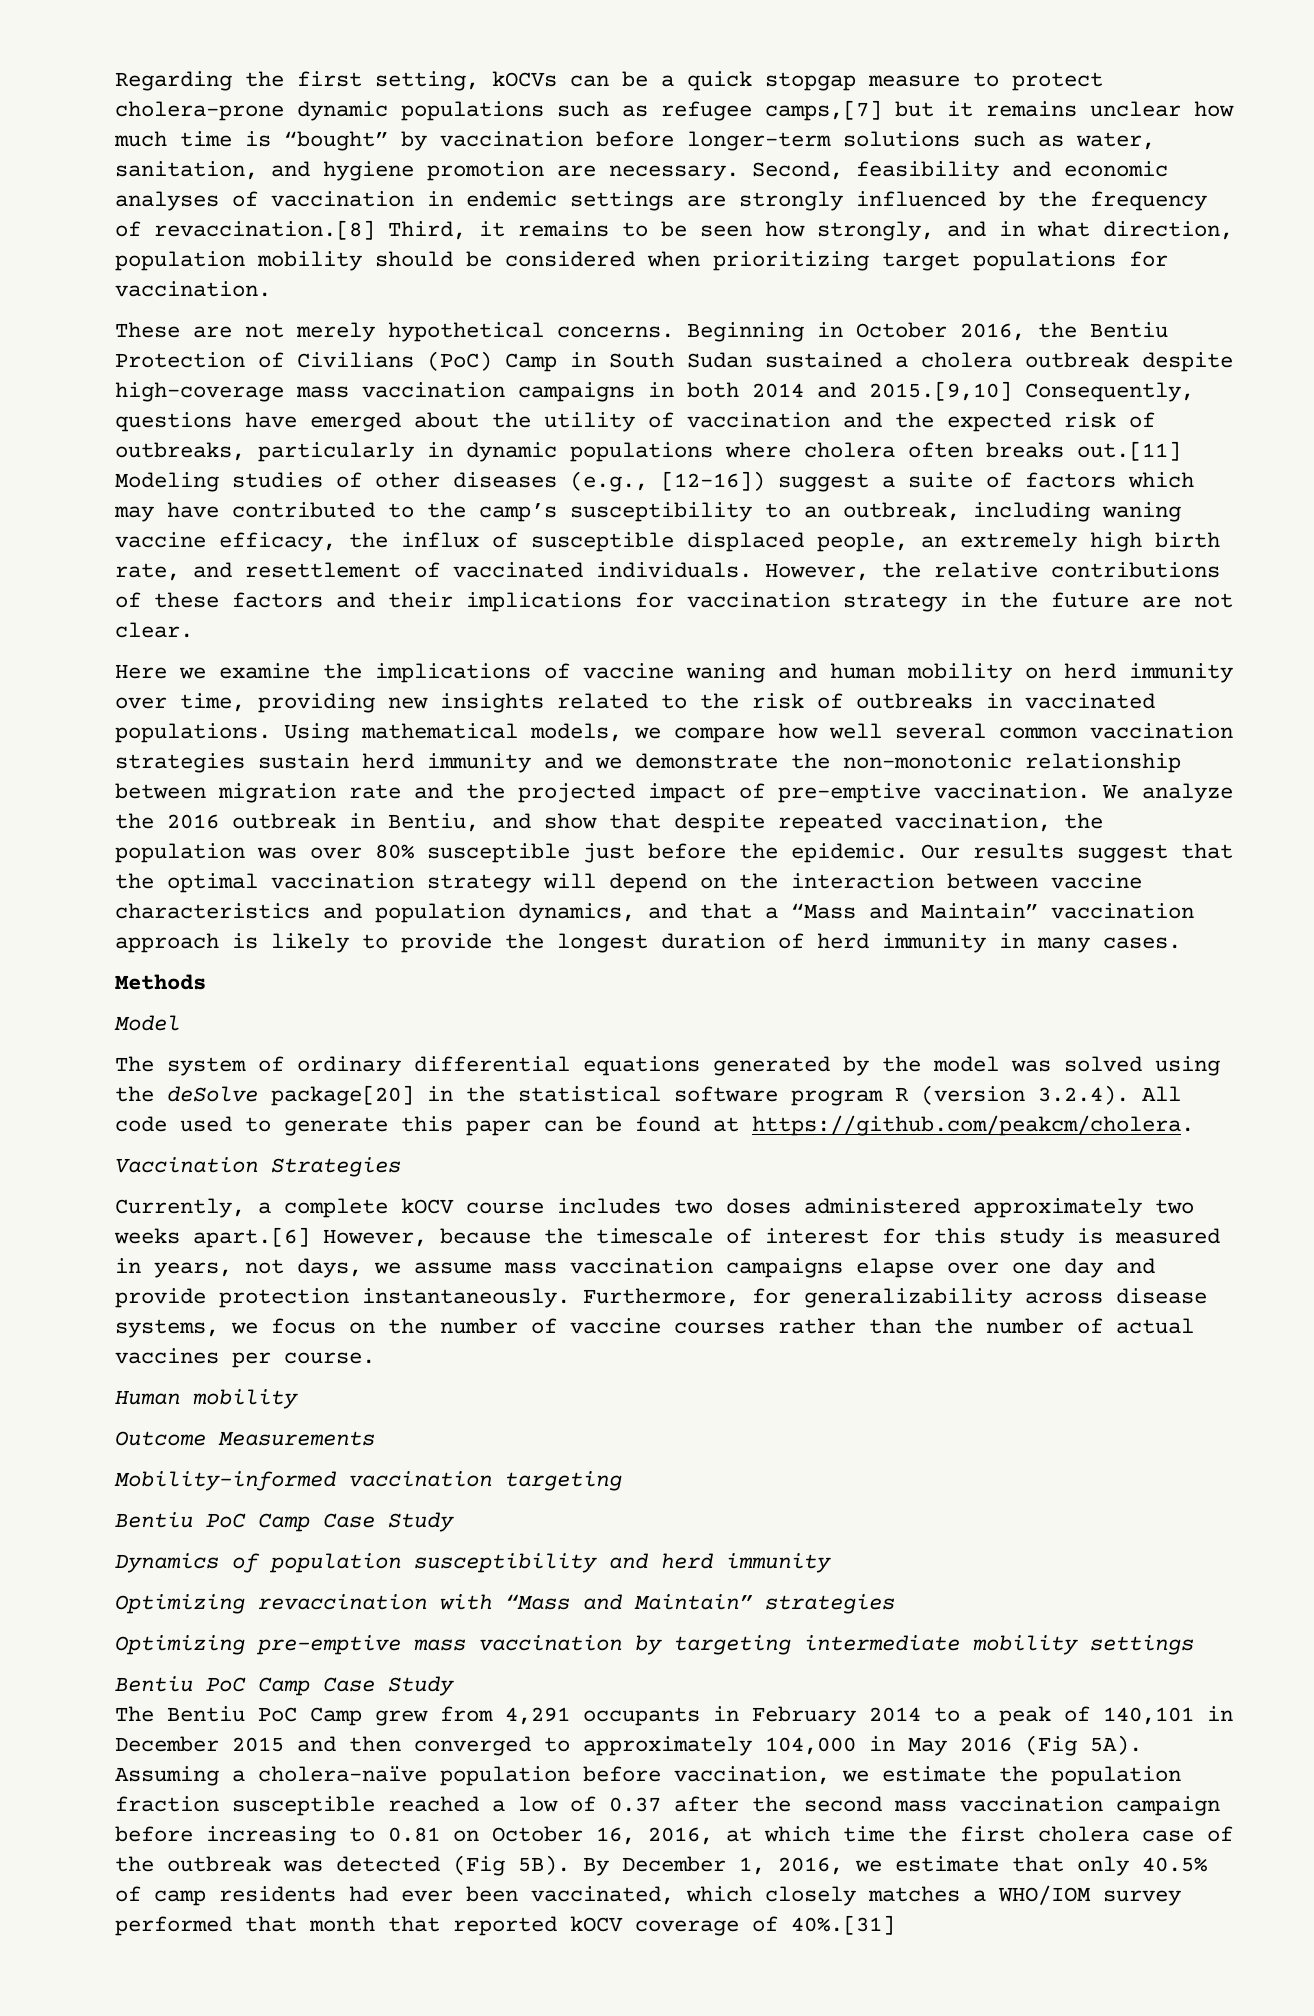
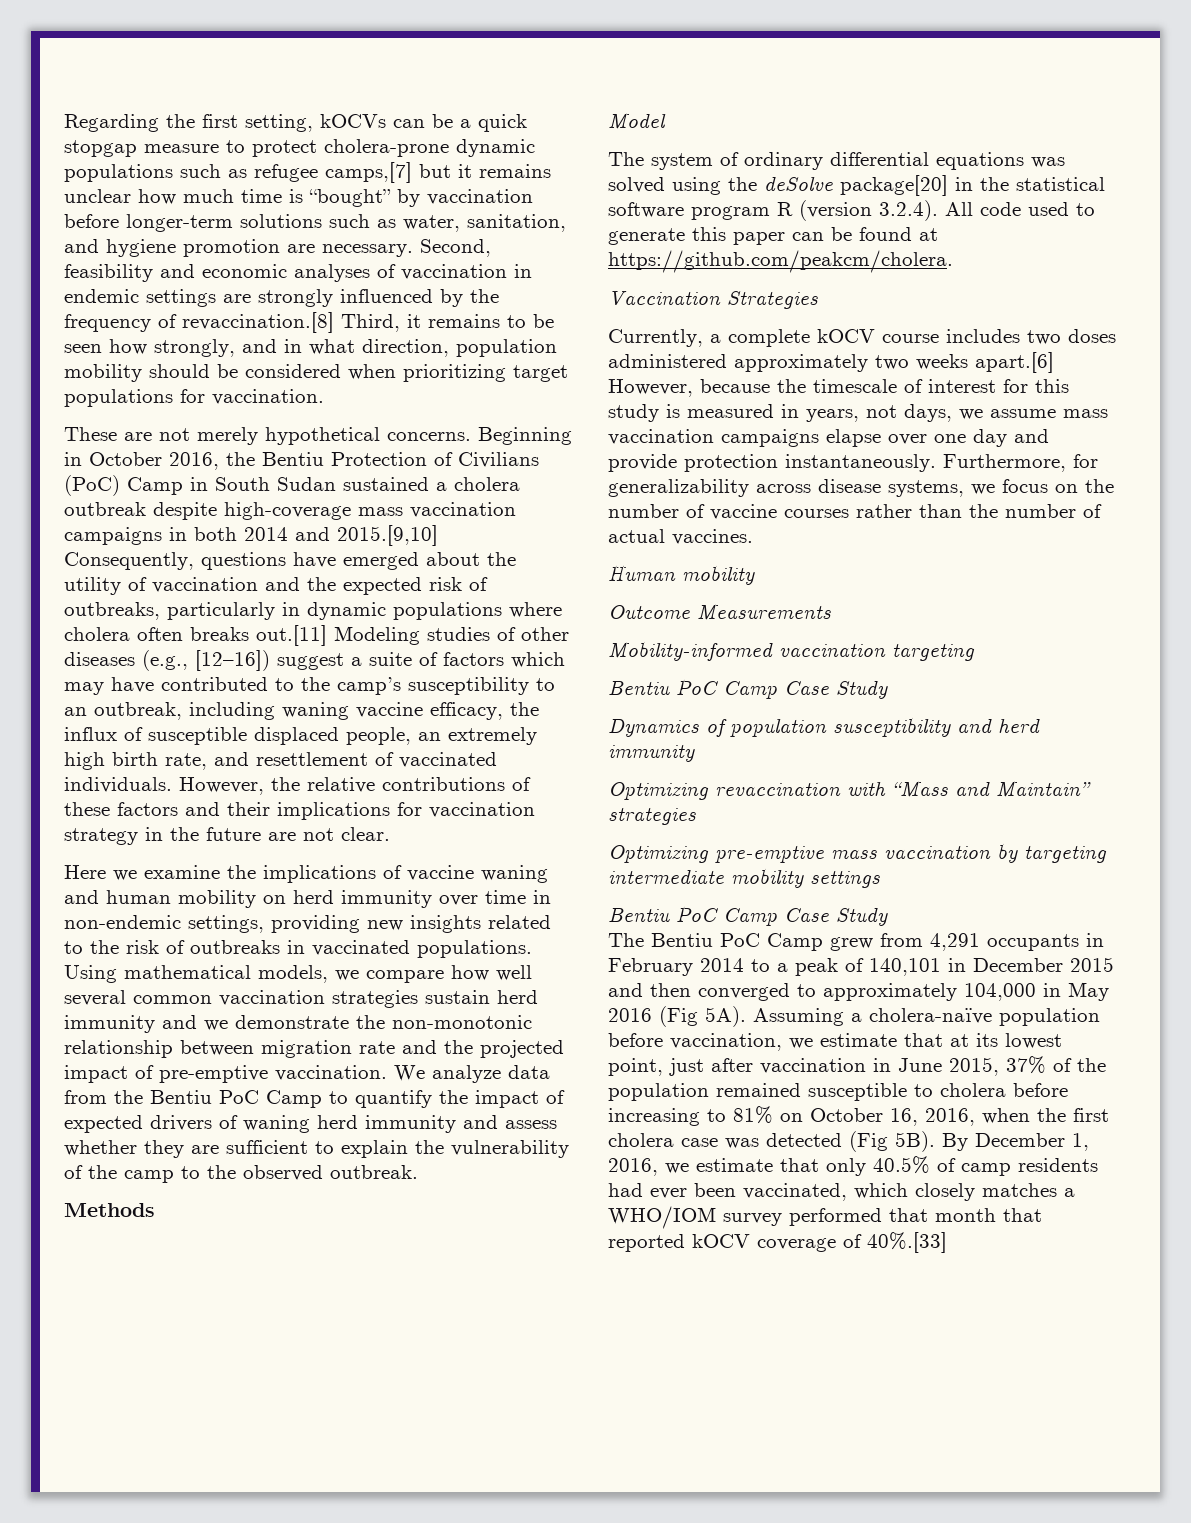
[180,693,245,712] time, -> [485,890,551,904] [64,915,264,933] time in non-endemic settings,
[115,813,1103,833] [115,843,1233,863] [115,873,1142,893] [115,903,1194,923] [115,933,1181,953] the 2016 outbreak in Bentiu, and show that despite repeated vaccination, the population was over 80% susceptible just before the epidemic. Our results suggest that the optimal vaccination strategy will depend on the interaction between vaccine characteristics and population dynamics, and that a “Mass and Maintain” vaccination approach is likely to provide the longest duration of herd immunity in many cases. -> [508,1065,550,1079] [64,1090,565,1108] [64,1115,557,1133] [64,1140,569,1158] [64,1165,418,1183] data from the Bentiu PoC Camp to quantify the impact of expected drivers of waning herd immunity and assess whether they are sufficient to explain the vulnerability of the camp to the observed outbreak.
[713,1056,999,1076] generated by the model -> (1024, 161) none
[115,1348,375,1368] vaccines per course. -> [672,529,753,545] vaccines.
[999,1766,1181,1786] [115,1796,1220,1816] the population fraction susceptible reached a low of 0.37 after the second mass vaccination campaign -> [904,1033,1062,1049] [608,1056,1106,1076] [608,1083,1006,1101] that at its lowest point, just after vaccination in June 2015, 37% of the population remained susceptible to cholera
[388,1827,440,1842] 0.81 -> [733,1106,773,1124] 81%
[726,1826,895,1842] at which time -> [982,1108,1030,1124] when
[1207,1826,1233,1842] [115,1856,271,1872] of the outbreak -> (718, 1142) none
[791,1915,895,1935] 40%.[31] -> [867,1232,947,1253] 40%.[33]

